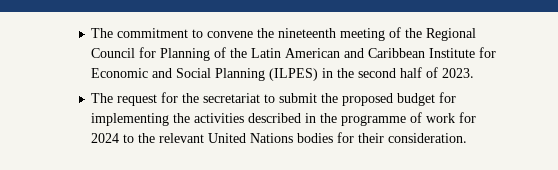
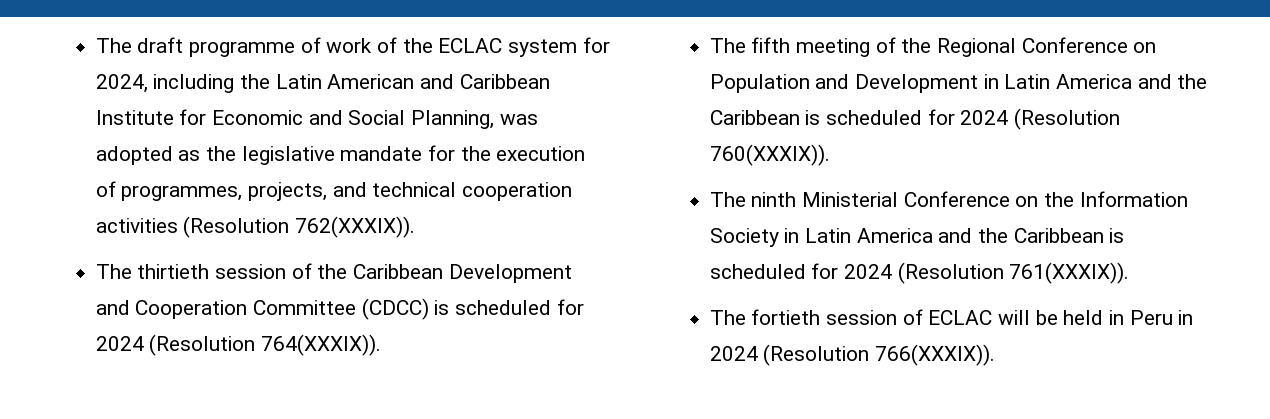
[91,27,477,41] [91,47,227,61] The commitment to convene the nineteenth meeting of the Regional Council for Planning of -> [95,37,610,57] [95,74,235,93] The draft programme of work of the ECLAC system for 2024, including
[215,67,475,81] [91,92,457,106] [91,112,477,126] [91,132,468,143] Planning (ILPES) in the second half of 2023. // The request for the secretariat to submit the proposed budget for implementing the activities described in the programme of work for 2024 to the relevant United Nations bodies for their consideration. -> [411,110,538,129] [95,145,586,165] [95,181,573,201] [95,216,416,238] [95,263,572,283] [95,298,584,320] [95,334,382,356] [709,37,1157,57] [709,74,1208,93] [709,108,1121,130] [709,144,830,166] [709,191,1188,207] [709,228,1125,247] [709,262,1130,284] [709,309,1194,325] [709,344,996,366] Planning, was adopted as the legislative mandate for the execution of programmes, projects, and technical cooperation activities (Resolution 762(XXXIX)). // The thirtieth session of the Caribbean Development and Cooperation Committee (CDCC) is scheduled for 2024 (Resolution 764(XXXIX)). // The fifth meeting of the Regional Conference on Population and Development in Latin America and the Caribbean is scheduled for 2024 (Resolution 760(XXXIX)). // The ninth Ministerial Conference on the Information Society in Latin America and the Caribbean is scheduled for 2024 (Resolution 761(XXXIX)). // The fortieth session of ECLAC will be held in Peru in 2024 (Resolution 766(XXXIX)).

